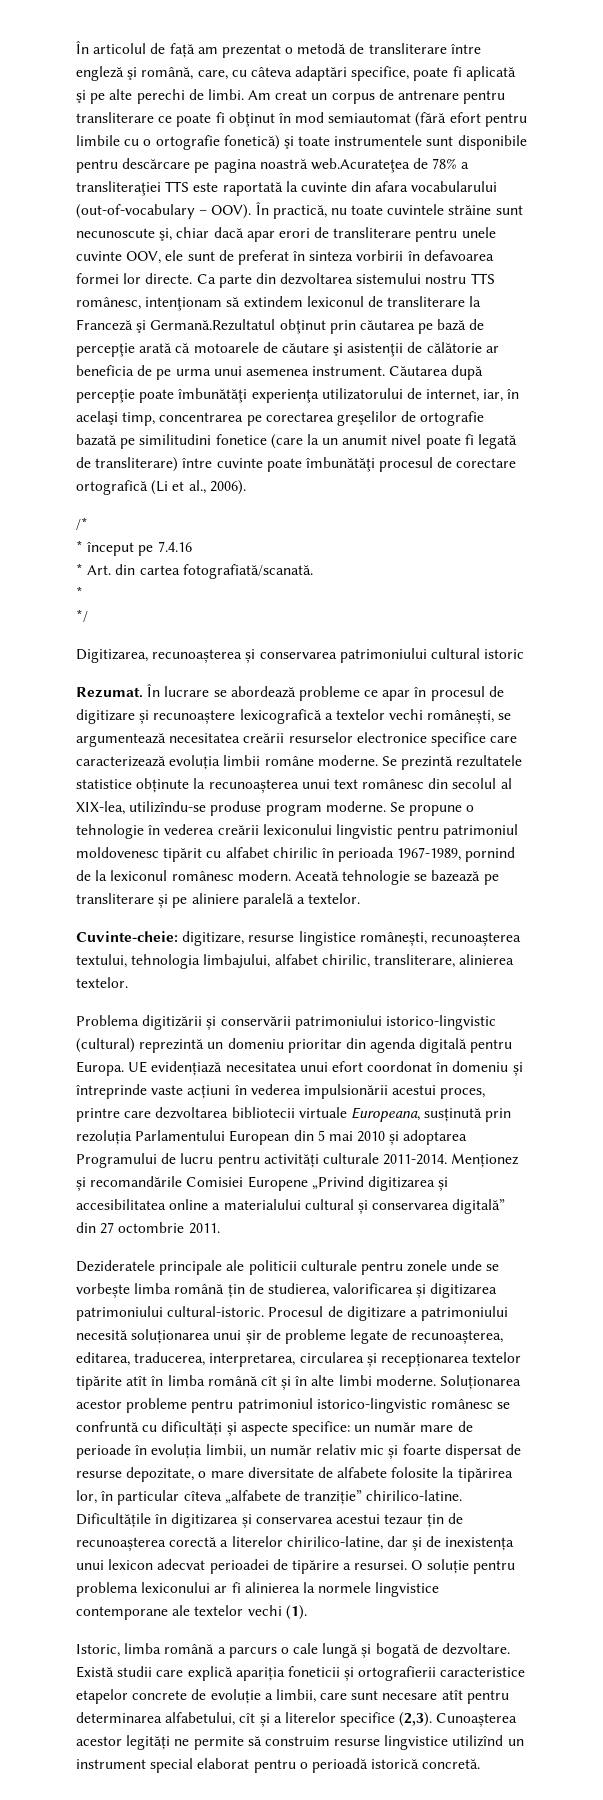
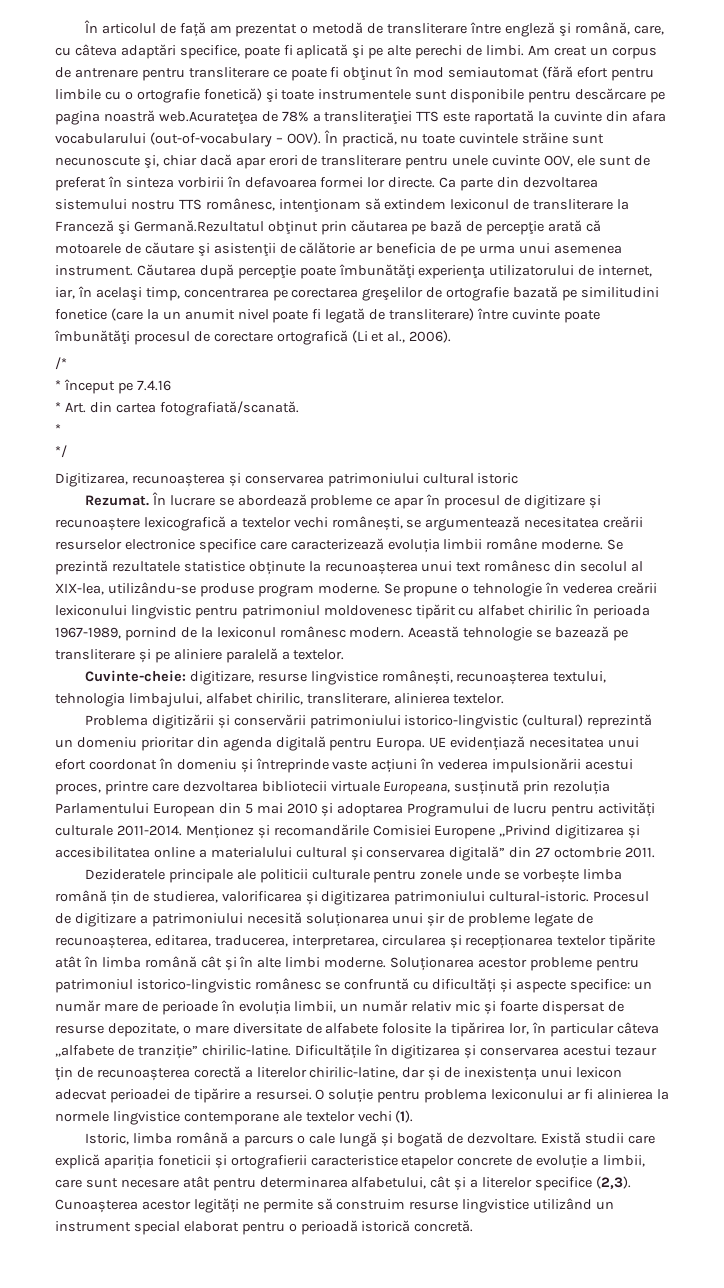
[129,801,207,813] utilizîndu-se -> [107,582,196,594] utilizându-se
[294,871,339,881] Aceată -> [408,626,460,638] Această
[298,931,356,946] lingistice -> [310,671,378,685] lingvistice
[126,1376,148,1386] atît -> [55,956,82,968] atât
[260,1376,277,1386] cît -> [200,956,222,968] cât
[183,1491,222,1501] cîteva -> [616,1022,659,1034] câteva
[366,1490,463,1501] chirilico-latine. -> [201,1045,291,1056] chirilic-latine.
[286,1536,383,1550] chirilico-latine, -> [309,1067,399,1079] chirilic-latine,
[441,1690,463,1700] atît -> [182,1176,210,1188] atât
[239,1713,256,1723] cît -> [430,1176,452,1188] cât
[452,1735,504,1747] utilizînd -> [533,1198,593,1210] utilizând

